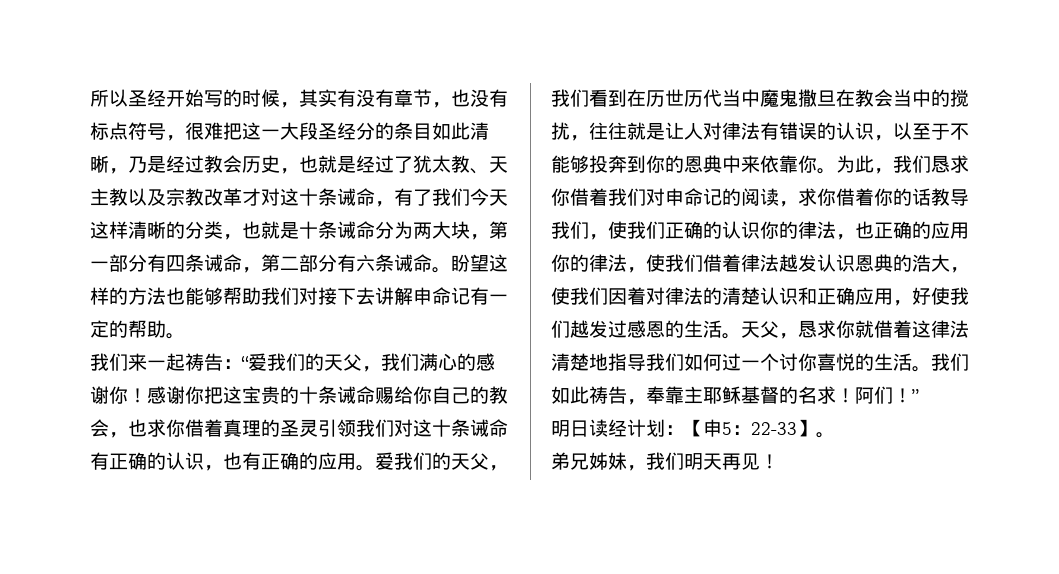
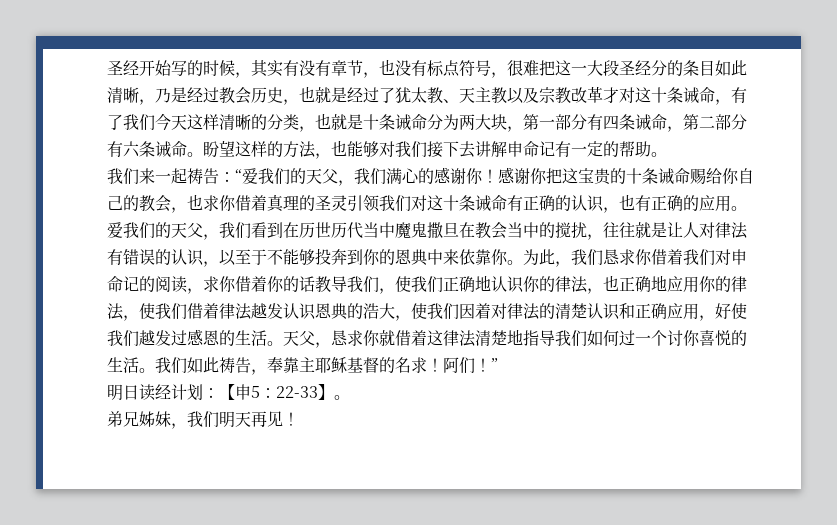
[90,89,128,107] 所以 -> (107, 67) none
[166,287,318,305] 也能够帮助我们对 -> [315,140,427,159] ，也能够对我们
[703,221,722,239] 的 -> [475,275,491,291] 地
[912,221,931,239] 的 -> [651,275,667,291] 地

